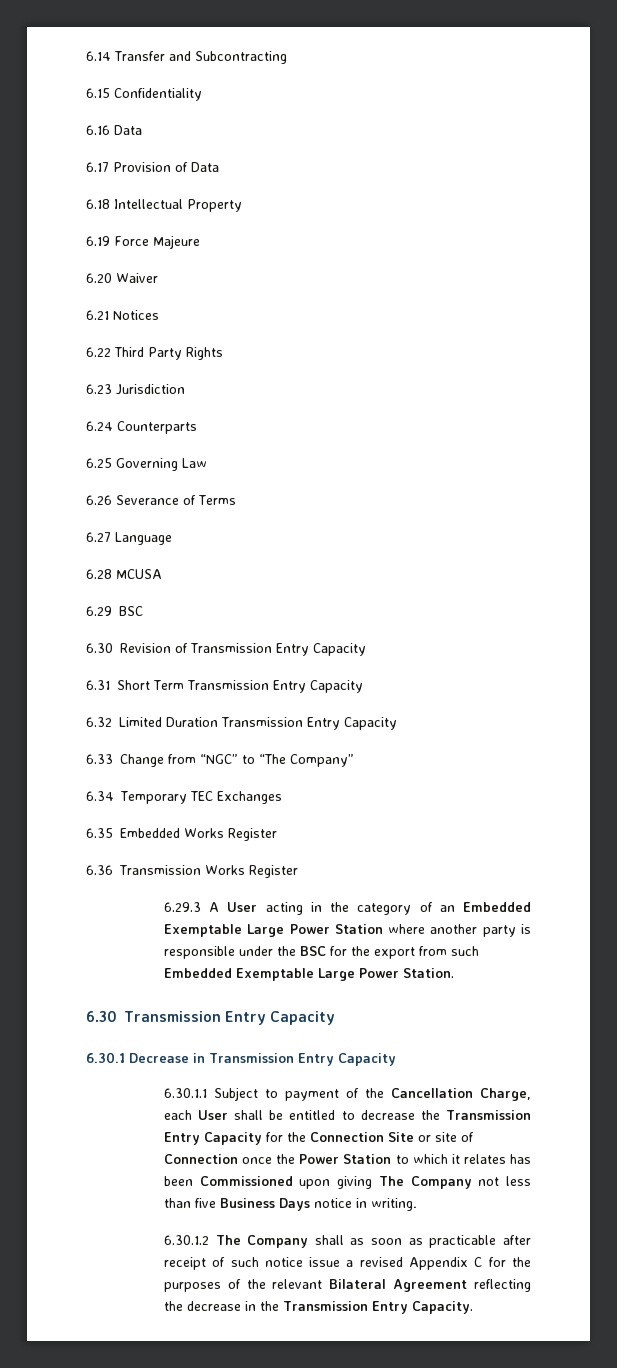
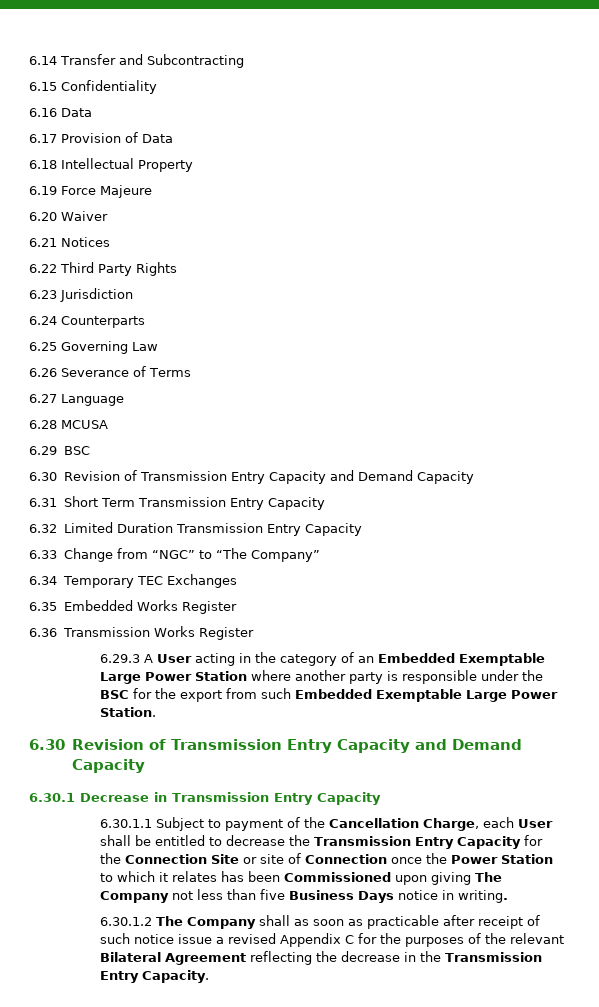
(366, 649) none -> [330,470,475,484] and Demand Capacity
[124,1011,336,1025] Transmission Entry Capacity -> [71,739,523,753] [71,759,145,773] Revision of Transmission Entry Capacity and Demand Capacity

